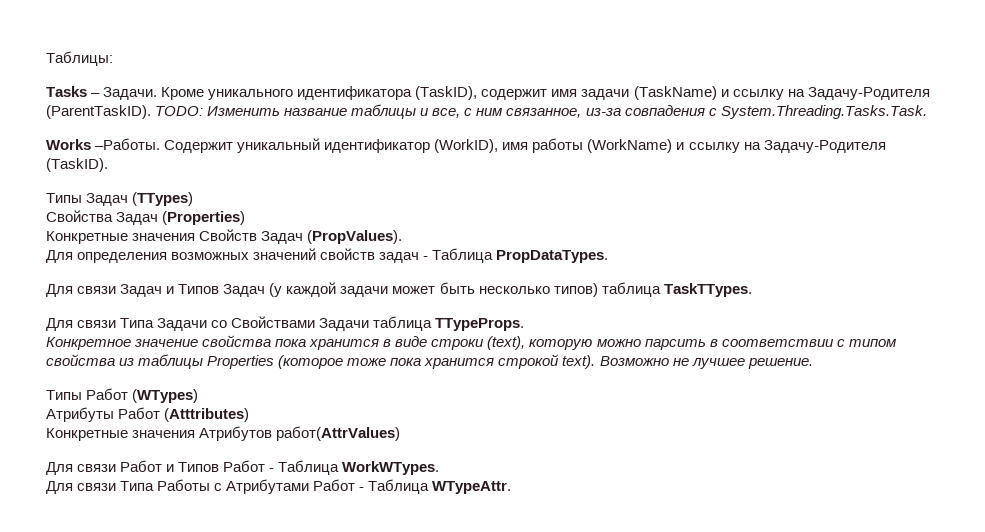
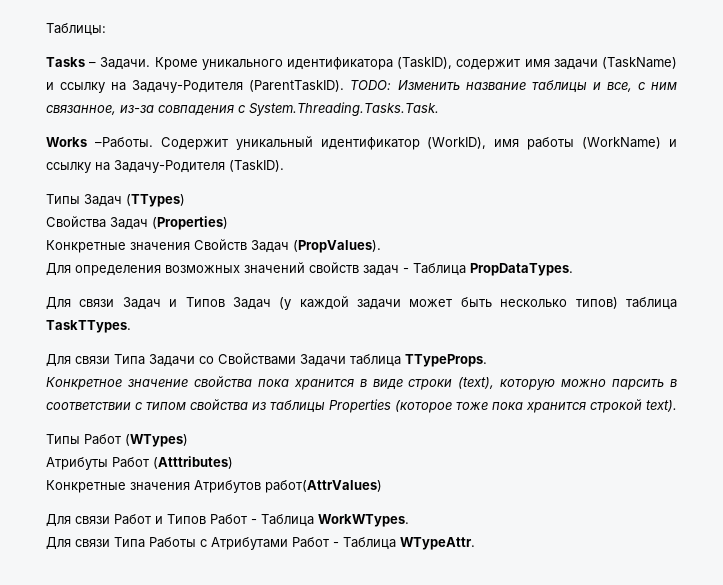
[599,356,813,369] Возможно не лучшее решение. -> (677, 406) none

